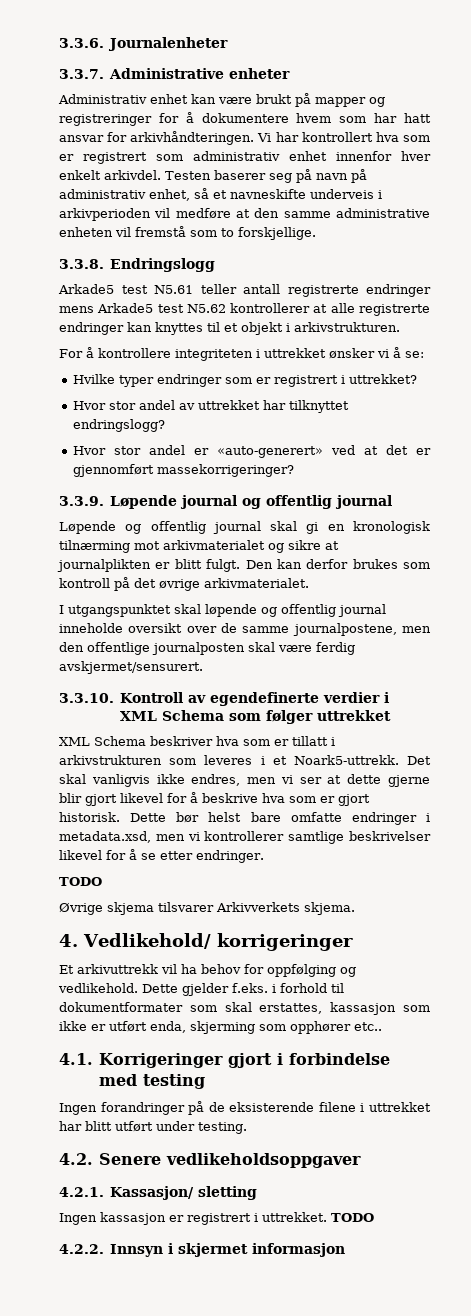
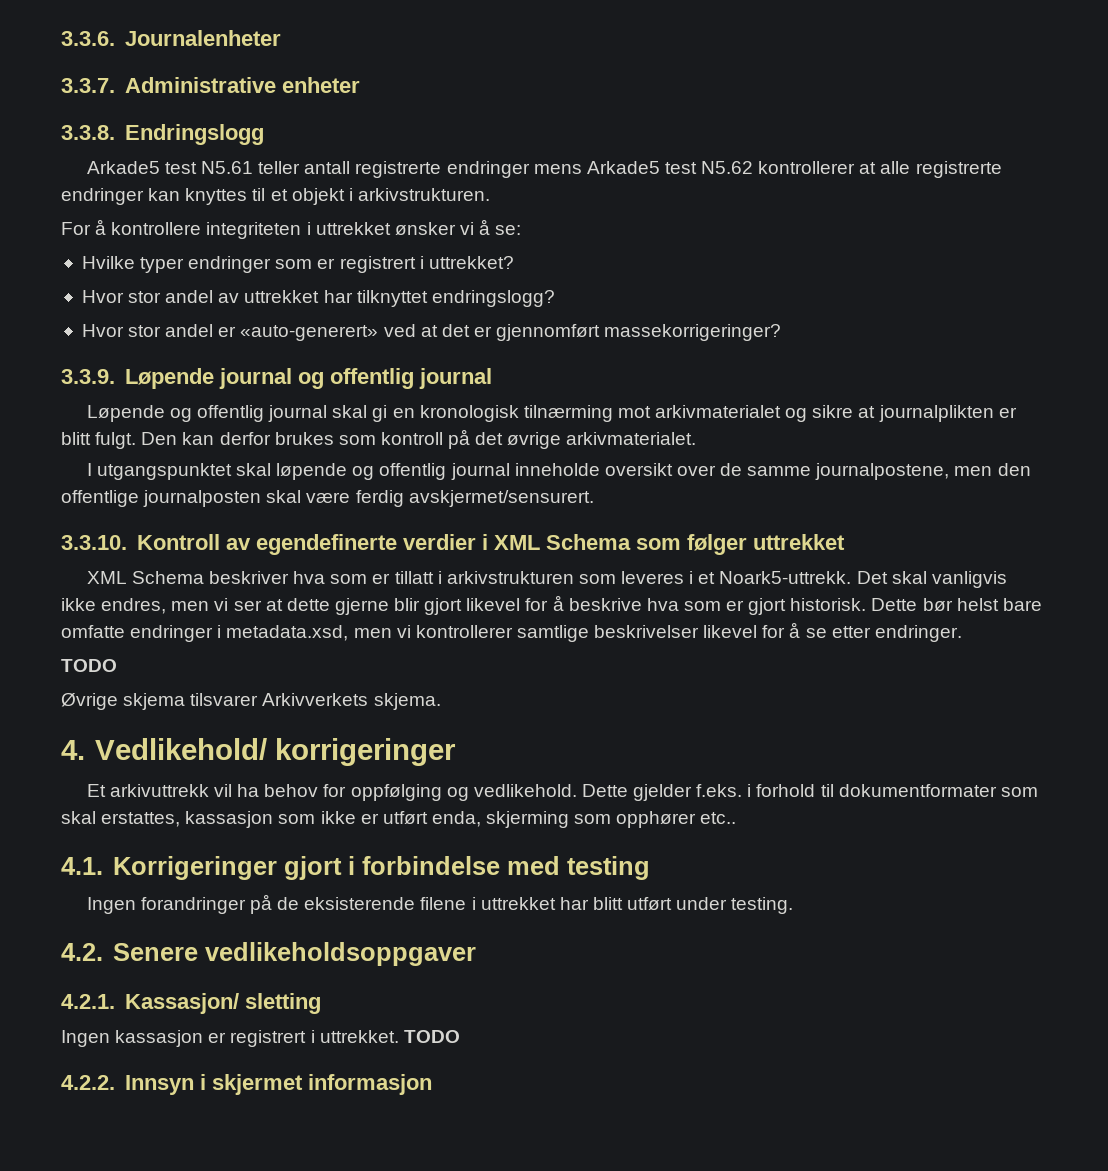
[58,93,385,107] [59,112,431,126] [59,131,430,145] [59,151,431,164] [59,169,367,183] [59,188,382,201] [59,208,430,221] [59,226,316,240] // Administrativ enhet kan være brukt på mapper og registreringer for å dokumentere hvem som har hatt ansvar for arkivhåndteringen. Vi har kontrollert hva som er registrert som administrativ enhet innenfor hver enkelt arkivdel. Testen baserer seg på navn på administrativ enhet, så et navneskifte underveis i arkivperioden vil medføre at den samme administrative enheten vil fremstå som to forskjellige. -> (360, 85) none

